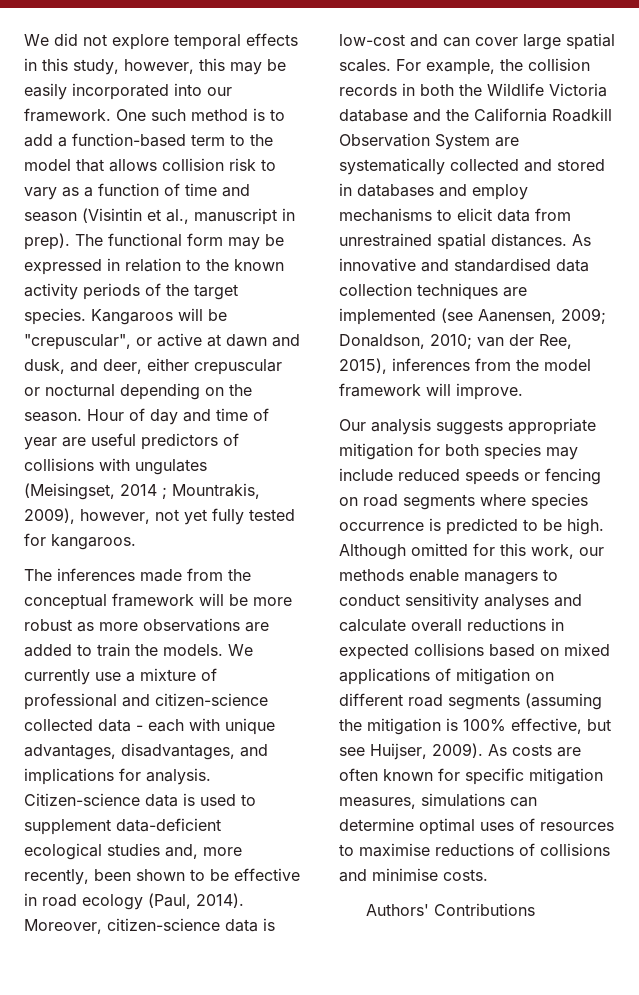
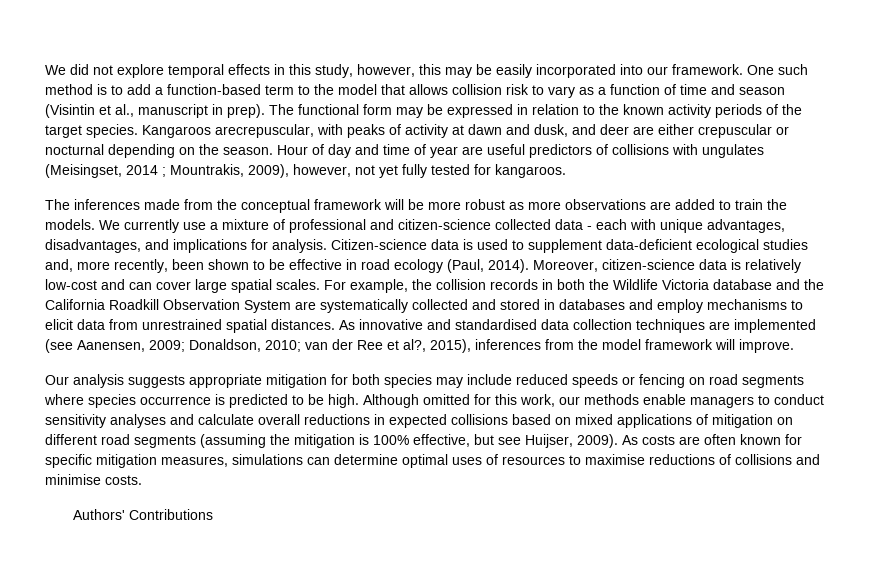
[178,308,227,321] [24,333,202,350] will be "crepuscular", or active -> [215,124,448,138] arecrepuscular, with peaks of activity
[103,359,142,374] deer, -> [600,124,654,135] deer are
(275, 924) none -> [745,259,801,273] relatively
[539,334,572,349] Ree, -> [357,339,426,352] Ree et al?,

